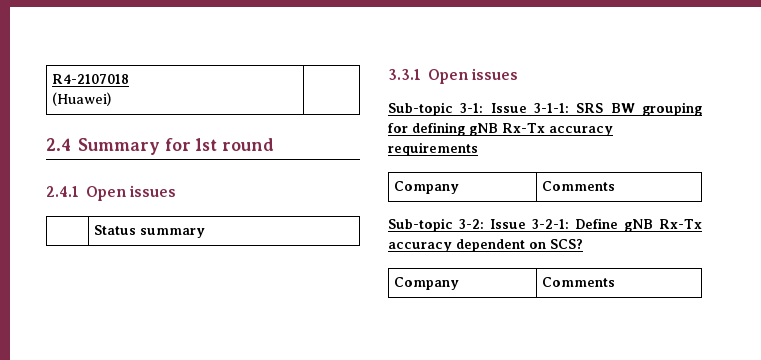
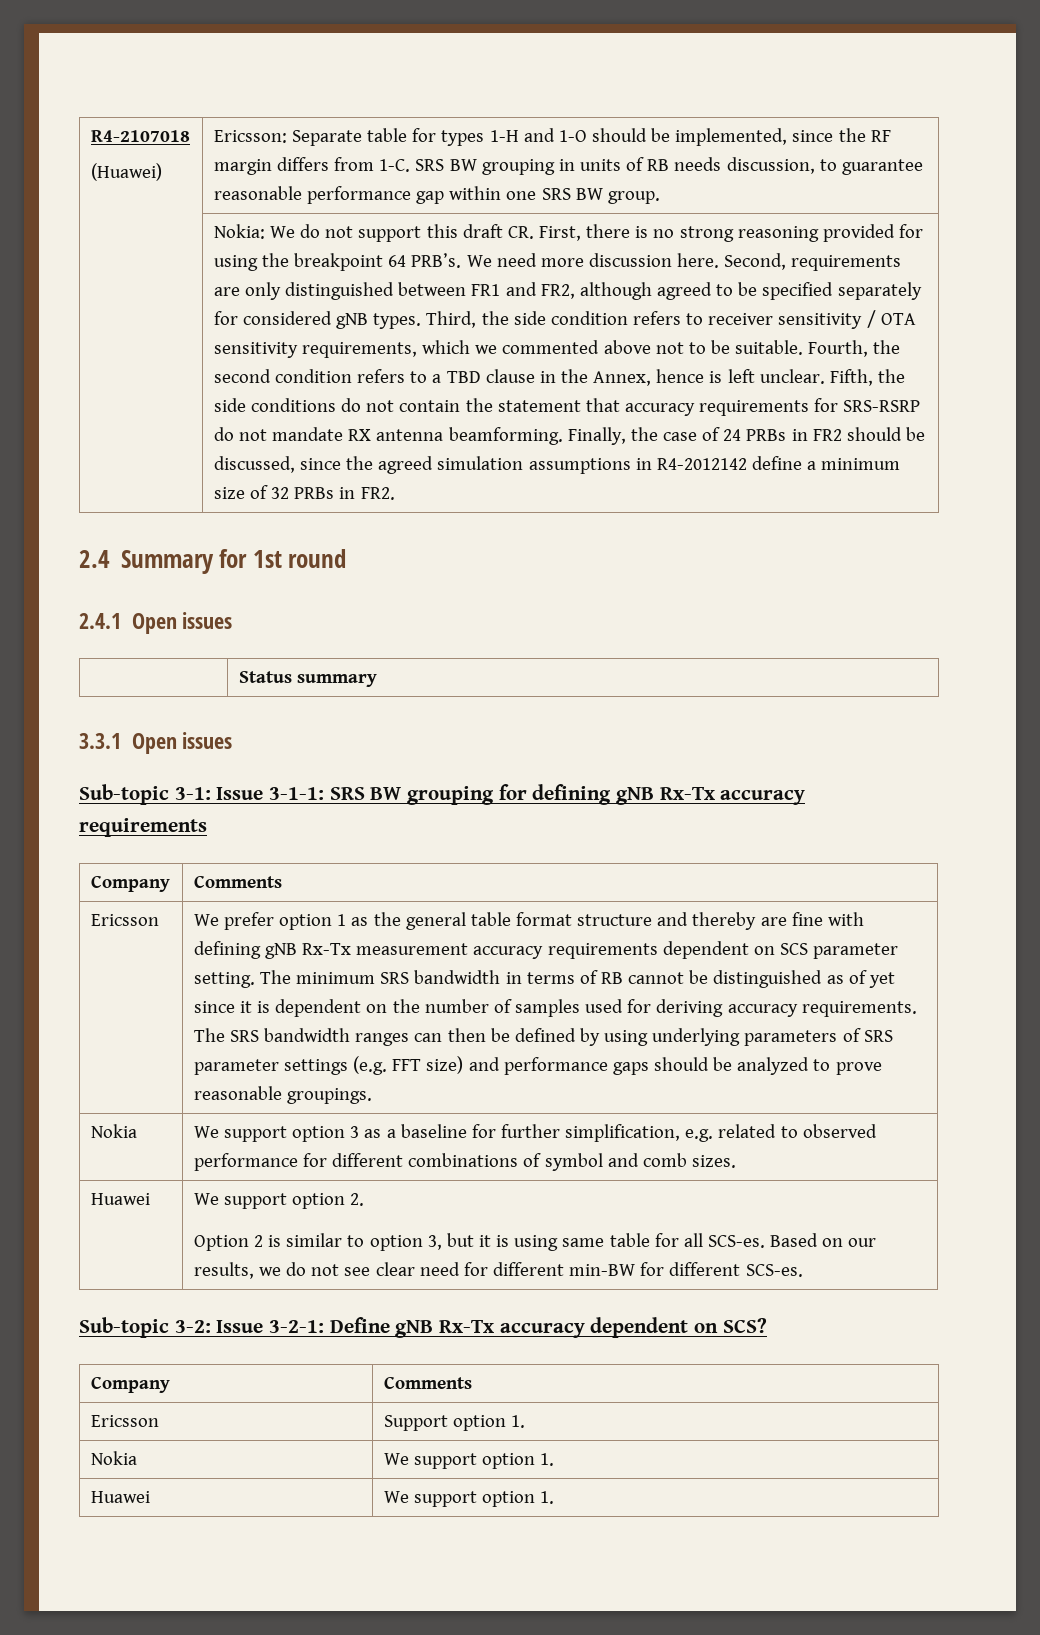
(112, 99) none -> [213,128,891,146] [213,157,923,175] [213,186,660,204] [213,224,923,242] [213,253,902,271] [213,282,922,300] [213,310,916,329] [213,340,901,358] [213,369,905,386] [213,398,921,416] [213,427,925,445] [213,456,901,474] [213,485,395,500] Ericsson: Separate table for types 1-H and 1-O should be implemented, since the RF margin differs from 1-C. SRS BW grouping in units of RB needs discussion, to guarantee reasonable performance gap within one SRS BW group. // | Nokia: We do not support this draft CR. First, there is no strong reasoning provided for using the breakpoint 64 PRB’s. We need more discussion here. Second, requirements are only distinguished between FR1 and FR2, although agreed to be specified separately for considered gNB types. Third, the side condition refers to receiver sensitivity / OTA sensitivity requirements, which we commented above not to be suitable. Fourth, the second condition refers to a TBD clause in the Annex, hence is left unclear. Fifth, the side conditions do not contain the statement that accuracy requirements for SRS-RSRP do not mandate RX antenna beamforming. Finally, the case of 24 PRBs in FR2 should be discussed, since the agreed simulation assumptions in R4-2012142 define a minimum size of 32 PRBs in FR2.
(616, 186) none -> [90,914,159,926] [193,912,864,930] [193,941,899,959] [193,970,895,988] [193,999,917,1017] [193,1028,893,1046] [193,1056,882,1075] [193,1086,373,1104] [90,1124,137,1138] [193,1124,877,1142] [193,1153,736,1171] [90,1193,150,1205] [193,1193,365,1209] [193,1233,877,1251] [193,1262,803,1279] // Ericsson | We prefer option 1 as the general table format structure and thereby are fine with defining gNB Rx-Tx measurement accuracy requirements dependent on SCS parameter setting. The minimum SRS bandwidth in terms of RB cannot be distinguished as of yet since it is dependent on the number of samples used for deriving accuracy requirements. The SRS bandwidth ranges can then be defined by using underlying parameters of SRS parameter settings (e.g. FFT size) and performance gaps should be analyzed to prove reasonable groupings. // Nokia | We support option 3 as a baseline for further simplification, e.g. related to observed performance for different combinations of symbol and comb sizes. // Huawei | We support option 2. // Option 2 is similar to option 3, but it is using same table for all SCS-es. Based on our results, we do not see clear need for different min-BW for different SCS-es.
(616, 282) none -> [90,1415,159,1427] [383,1415,526,1431] [90,1451,137,1465] [383,1453,555,1469] [90,1491,150,1503] [383,1491,555,1507] // Ericsson | Support option 1. // Nokia | We support option 1. // Huawei | We support option 1.

